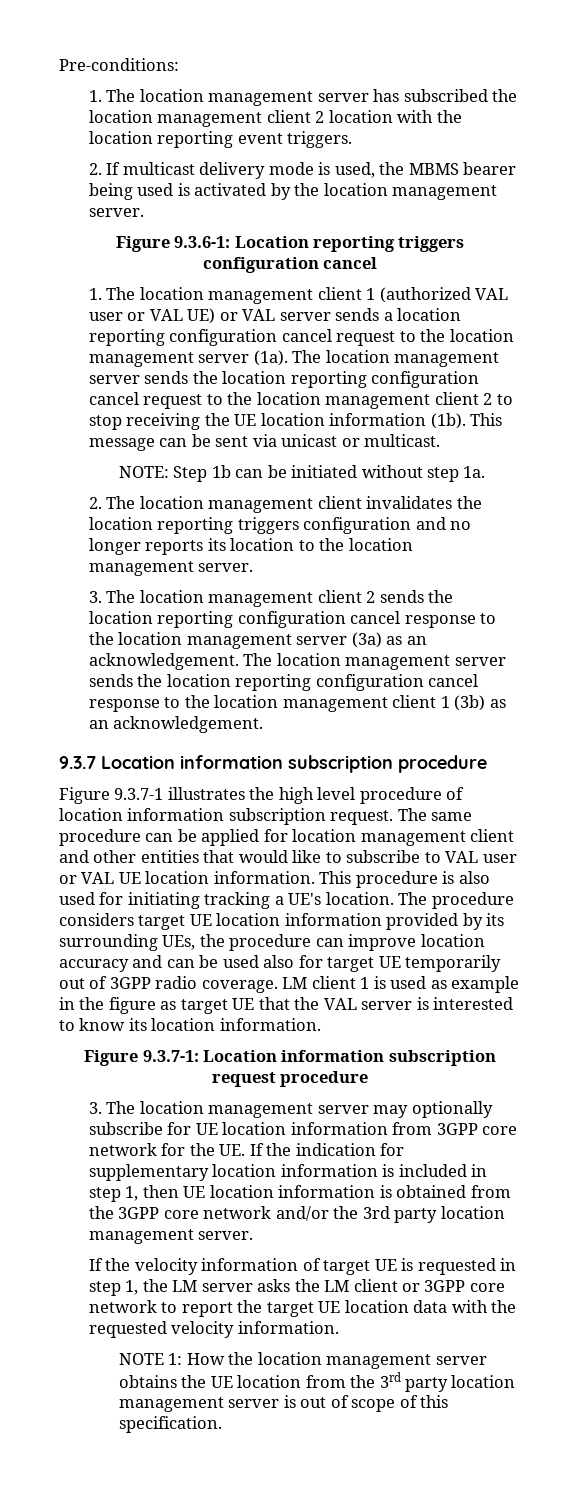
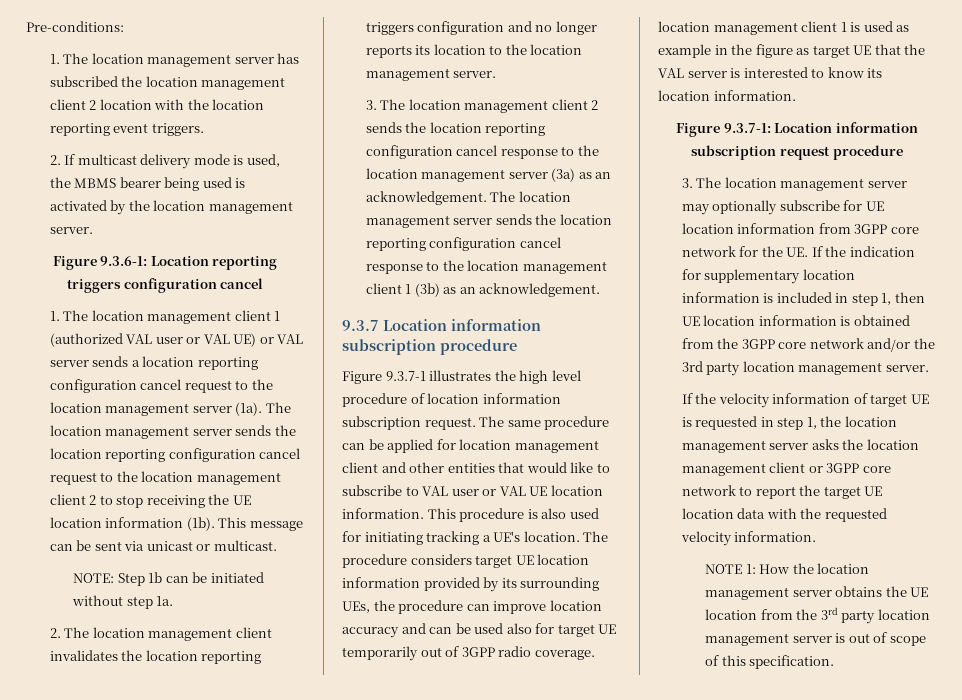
[282,977,308,989] LM -> [658,21,798,35] location management
[172,1280,198,1292] LM -> [844,416,897,427] [681,440,766,453] location management
[324,1280,350,1292] LM -> [866,439,919,450] [681,463,766,476] location management

